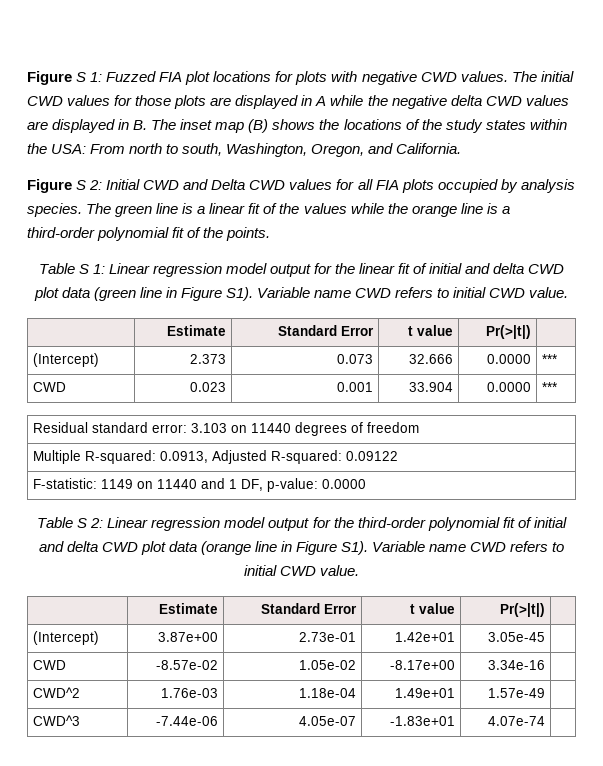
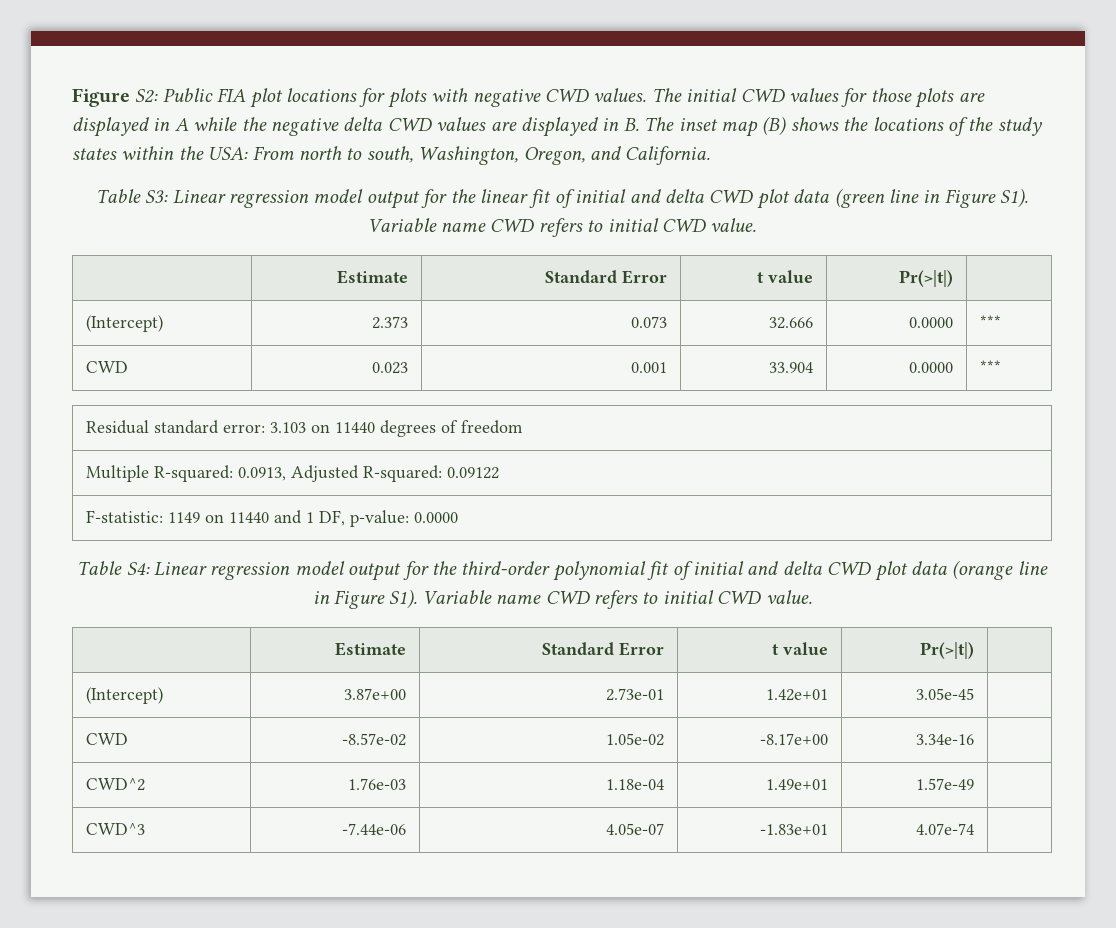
[27,71,157,85] Figure S 1: Fuzzed -> [72,88,213,107] Figure S2: Public
[27,179,575,193] [27,203,510,217] [27,227,271,241] [38,263,105,274] // Figure S 2: Initial CWD and Delta CWD values for all FIA plots occupied by analysis species. The green line is a linear fit of the values while the orange line is a third-order polynomial fit of the points. // Table S 1: -> [95,189,169,203] // Table S3:
[77,518,104,528] S 2: -> [126,562,150,575] S4:

